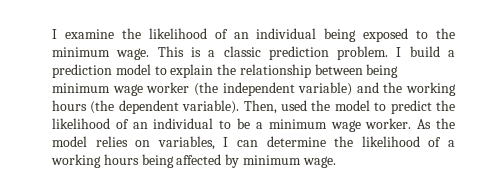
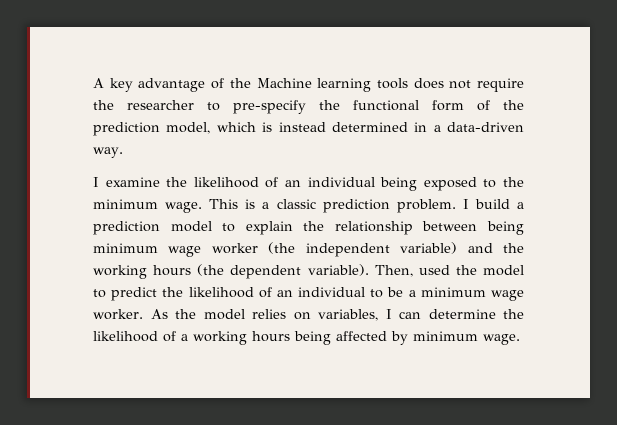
(52, 34) none -> [93,78,524,92] [93,100,524,114] [93,122,524,136] [93,147,123,158] A key advantage of the Machine learning tools does not require the researcher to pre-specify the functional form of the prediction model, which is instead determined in a data-driven way. //

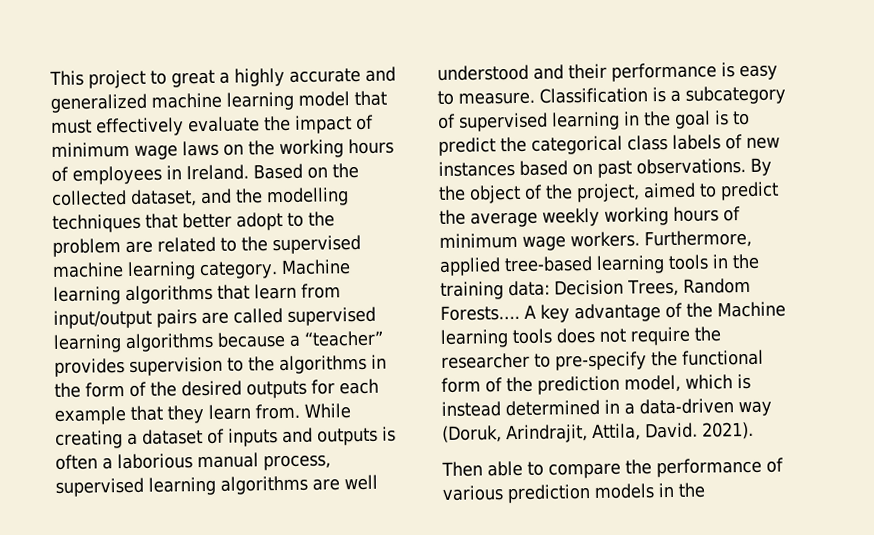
(93, 83) none -> [49,66,396,89] [50,90,387,113] [51,114,374,137] [51,138,394,160] [51,163,359,185] [51,187,349,207] [52,211,335,233] [52,234,361,257] [52,259,351,280] [53,283,341,305] [53,306,376,329] [53,330,384,353] [54,354,387,377] [54,378,379,399] [54,403,351,425] [55,426,396,449] [55,452,331,471] [55,474,378,497] [437,62,778,82] [437,85,786,105] [438,110,750,132] [438,134,780,156] [438,157,772,178] [438,181,779,204] [439,206,741,228] [439,229,752,251] [439,253,760,276] [440,277,751,300] [440,304,520,321] This project to great a highly accurate and generalized machine learning model that must effectively evaluate the impact of minimum wage laws on the working hours of employees in Ireland. Based on the collected dataset, and the modelling techniques that better adopt to the problem are related to the supervised machine learning category. Machine learning algorithms that learn from input/output pairs are called supervised learning algorithms because a “teacher” provides supervision to the algorithms in the form of the desired outputs for each example that they learn from. While creating a dataset of inputs and outputs is often a laborious manual process, supervised learning algorithms are well understood and their performance is easy to measure. Classification is a subcategory of supervised learning in the goal is to predict the categorical class labels of new instances based on past observations. By the object of the project, aimed to predict the average weekly working hours of minimum wage workers. Furthermore, applied tree-based learning tools in the training data: Decision Trees, Random Forests….
[93,147,123,158] [93,177,524,191] [93,199,524,213] [93,221,524,235] [93,242,524,257] [93,264,524,279] [93,287,524,301] [93,309,524,321] [93,331,520,345] way. // I examine the likelihood of an individual being exposed to the minimum wage. This is a classic prediction problem. I build a prediction model to explain the relationship between being minimum wage worker (the independent variable) and the working hours (the dependent variable). Then, used the model to predict the likelihood of an individual to be a minimum wage worker. As the model relies on variables, I can determine the likelihood of a working hours being affected by minimum wage. -> [738,400,772,417] [442,421,754,444] [441,457,784,479] [442,482,705,504] way (Doruk, Arindrajit, Attila, David. 2021). // Then able to compare the performance of various prediction models in the

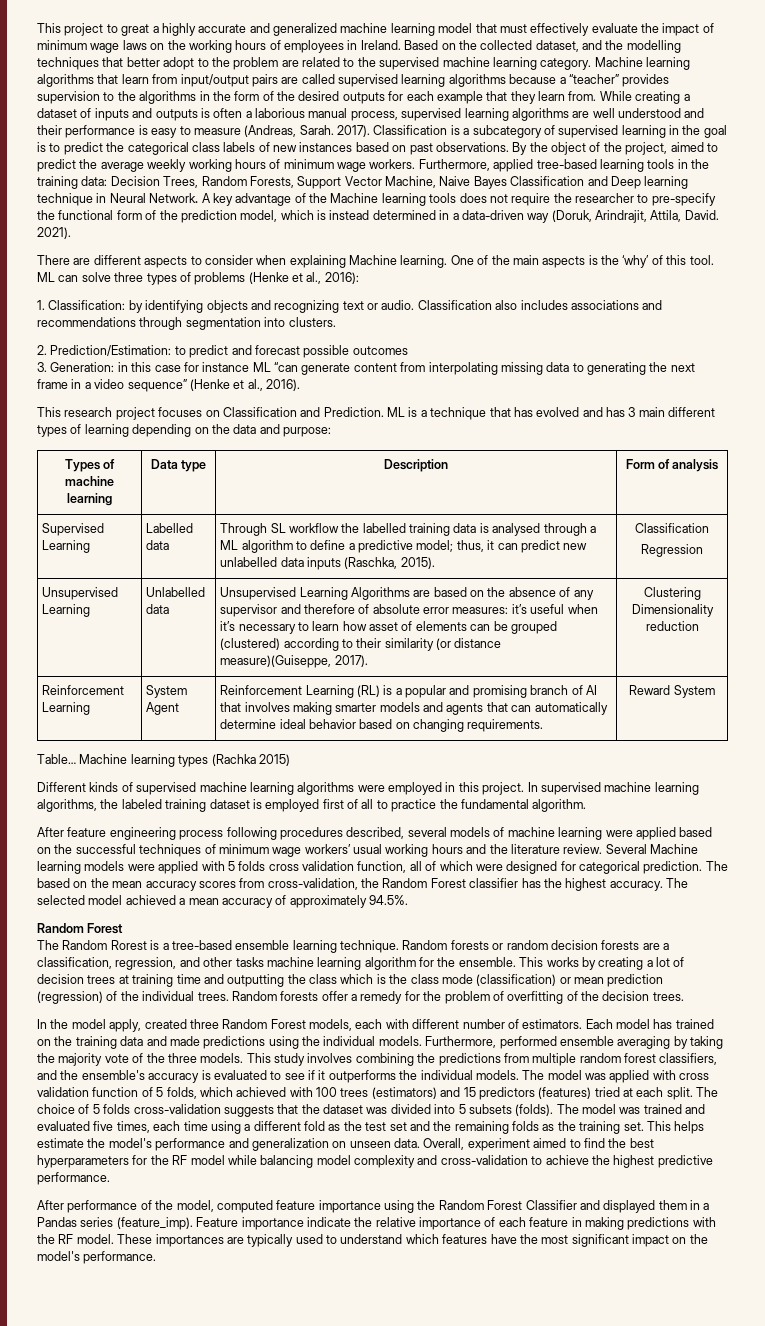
[458,91,535,105] measure. -> [193,125,370,137] measure (Andreas, Sarah. 2017).
[440,304,520,321] Forests…. -> [249,176,689,189] [37,193,199,206] Forests, Support Vector Machine, Naive Bayes Classification and Deep learning technique in Neural Network.
[441,457,784,479] [442,482,705,504] Then able to compare the performance of various prediction models in the -> [37,255,714,268] [37,272,359,285] [37,300,663,313] [37,317,336,330] [37,345,408,358] [37,362,695,375] [37,379,300,392] [37,407,716,420] [37,424,331,437] [64,459,116,472] [65,476,114,486] [67,493,112,506] [150,459,207,472] [383,459,448,472] [625,459,719,472] [42,523,105,536] [42,540,91,553] [146,523,194,533] [146,540,170,550] [220,523,596,536] [220,540,588,553] [220,557,435,570] [635,523,709,533] [641,544,703,557] [42,587,119,600] [42,604,91,617] [146,587,206,597] [146,604,170,614] [220,587,594,600] [220,604,598,617] [220,621,557,634] [220,638,502,651] [220,655,368,668] [643,587,701,600] [631,604,714,617] [645,621,699,631] [42,685,125,695] [42,702,91,715] [146,685,188,698] [146,702,180,715] [220,685,597,698] [220,702,608,715] [220,719,544,732] [629,685,715,698] [37,754,290,767] [37,782,699,795] [37,799,587,812] [37,827,713,840] [37,844,698,857] [37,861,728,874] [37,878,688,891] [37,895,408,908] [37,923,124,934] [37,940,669,953] [37,957,685,970] [37,974,664,987] [37,991,684,1004] [37,1019,714,1032] [37,1036,723,1049] [37,1053,718,1066] [37,1070,710,1083] [37,1087,719,1100] [37,1104,706,1117] [37,1121,705,1134] [37,1138,654,1151] [37,1155,713,1168] [37,1172,110,1185] [37,1200,710,1213] [37,1217,716,1230] [37,1234,708,1247] [37,1251,157,1264] There are different aspects to consider when explaining Machine learning. One of the main aspects is the ‘why’ of this tool. ML can solve three types of problems (Henke et al., 2016): // 1. Classification: by identifying objects and recognizing text or audio. Classification also includes associations and recommendations through segmentation into clusters. // 2. Prediction/Estimation: to predict and forecast possible outcomes // 3. Generation: in this case for instance ML “can generate content from interpolating missing data to generating the next frame in a video sequence” (Henke et al., 2016). // This research project focuses on Classification and Prediction. ML is a technique that has evolved and has 3 main different types of learning depending on the data and purpose: // Types of machine learning | Data type | Description | Form of analysis // Supervised Learning | Labelled data | Through SL workflow the labelled training data is analysed through a ML algorithm to define a predictive model; thus, it can predict new unlabelled data inputs (Raschka, 2015). | Classification // Regression // Unsupervised Learning | Unlabelled data | Unsupervised Learning Algorithms are based on the absence of any supervisor and therefore of absolute error measures: it’s useful when it’s necessary to learn how asset of elements can be grouped (clustered) according to their similarity (or distance measure)(Guiseppe, 2017). | Clustering Dimensionality reduction // Reinforcement Learning | System Agent | Reinforcement Learning (RL) is a popular and promising branch of AI that involves making smarter models and agents that can automatically determine ideal behavior based on changing requirements. | Reward System // Table… Machine learning types (Rachka 2015) // Different kinds of supervised machine learning algorithms were employed in this project. In supervised machine learning algorithms, the labeled training dataset is employed first of all to practice the fundamental algorithm. // After feature engineering process following procedures described, several models of machine learning were applied based on the successful techniques of minimum wage workers’ usual working hours and the literature review. Several Machine learning models were applied with 5 folds cross validation function, all of which were designed for categorical prediction. The based on the mean accuracy scores from cross-validation, the Random Forest classifier has the highest accuracy. The selected model achieved a mean accuracy of approximately 94.5%. // Random Forest // The Random Rorest is a tree-based ensemble learning technique. Random forests or random decision forests are a classification, regression, and other tasks machine learning algorithm for the ensemble. This works by creating a lot of decision trees at training time and outputting the class which is the class mode (classification) or mean prediction (regression) of the individual trees. Random forests offer a remedy for the problem of overfitting of the decision trees. // In the model apply, created three Random Forest models, each with different number of estimators. Each model has trained on the training data and made predictions using the individual models. Furthermore, performed ensemble averaging by taking the majority vote of the three models. This study involves combining the predictions from multiple random forest classifiers, and the ensemble's accuracy is evaluated to see if it outperforms the individual models. The model was applied with cross validation function of 5 folds, which achieved with 100 trees (estimators) and 15 predictors (features) tried at each split. The choice of 5 folds cross-validation suggests that the dataset was divided into 5 subsets (folds). The model was trained and evaluated five times, each time using a different fold as the test set and the remaining folds as the training set. This helps estimate the model's performance and generalization on unseen data. Overall, experiment aimed to find the best hyperparameters for the RF model while balancing model complexity and cross-validation to achieve the highest predictive performance. // After performance of the model, computed feature importance using the Random Forest Classifier and displayed them in a Pandas series (feature_imp). Feature importance indicate the relative importance of each feature in making predictions with the RF model. These importances are typically used to understand which features have the most significant impact on the model's performance.

